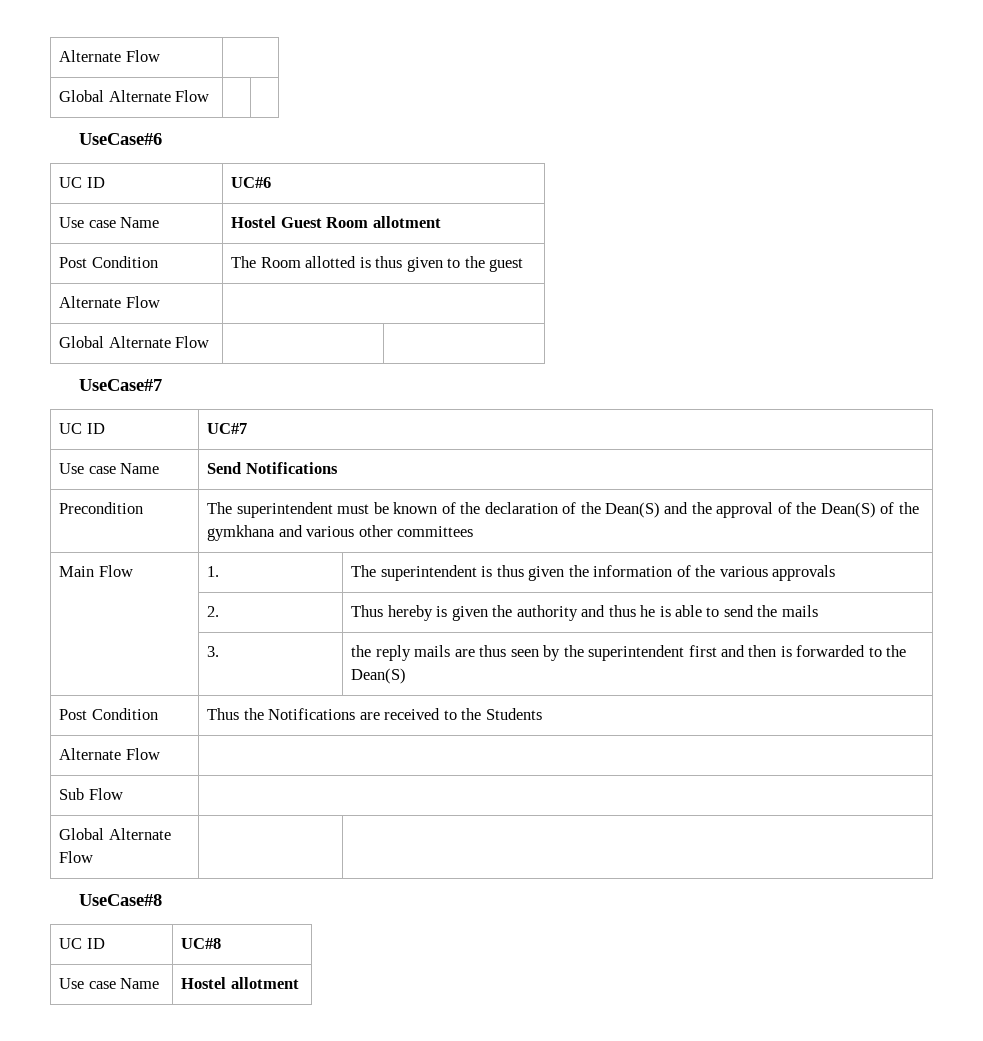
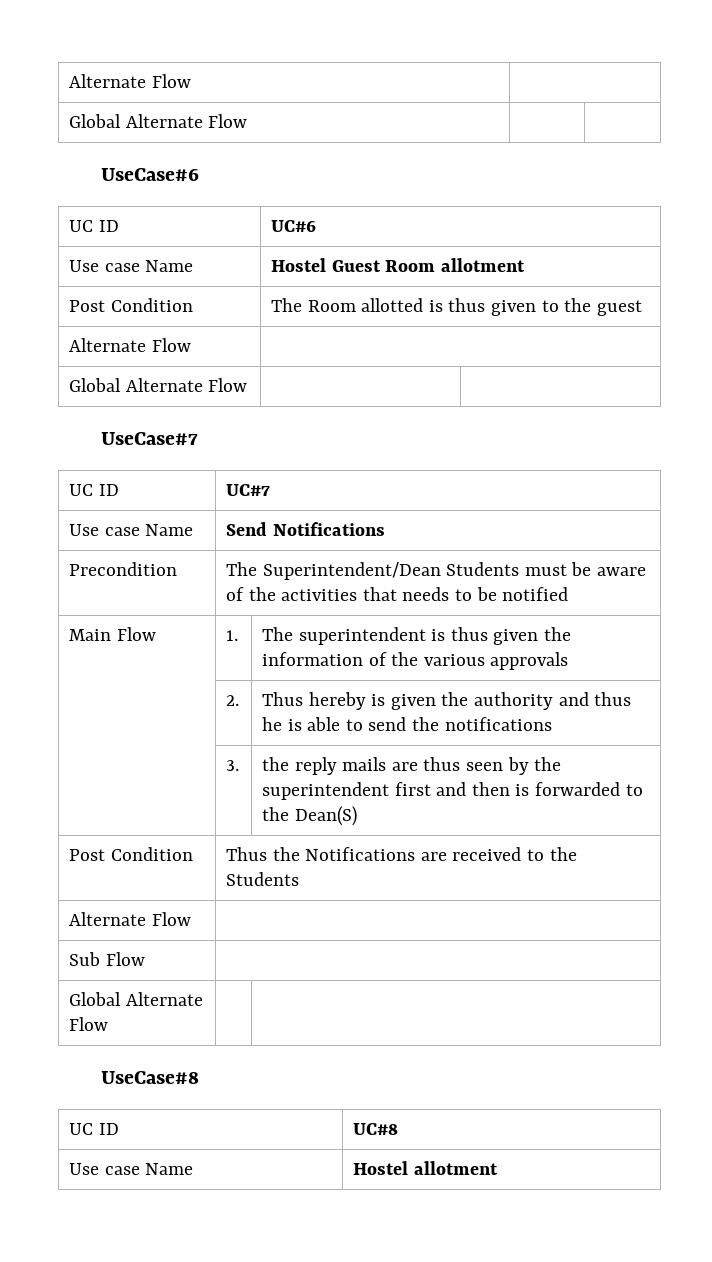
[236,502,333,518] superintendent -> [262,562,520,580] Superintendent/Dean Students
[393,502,919,518] [207,525,474,541] known of the declaration of the Dean(S) and the approval of the Dean(S) of the gymkhana and various other committees -> [596,567,646,576] [226,587,569,601] aware of the activities that needs to be notified
[781,605,818,617] mails -> [444,717,552,731] notifications

